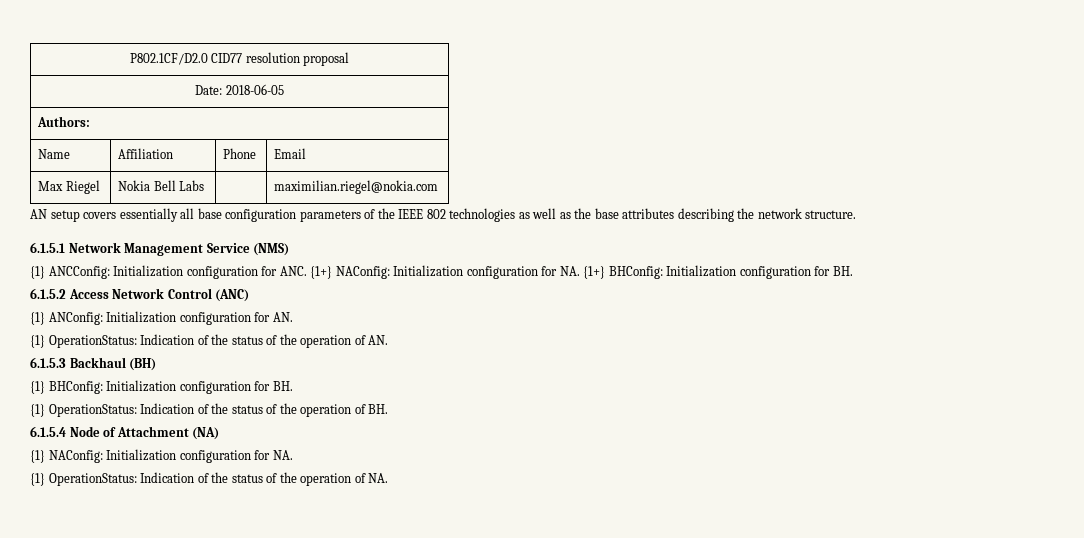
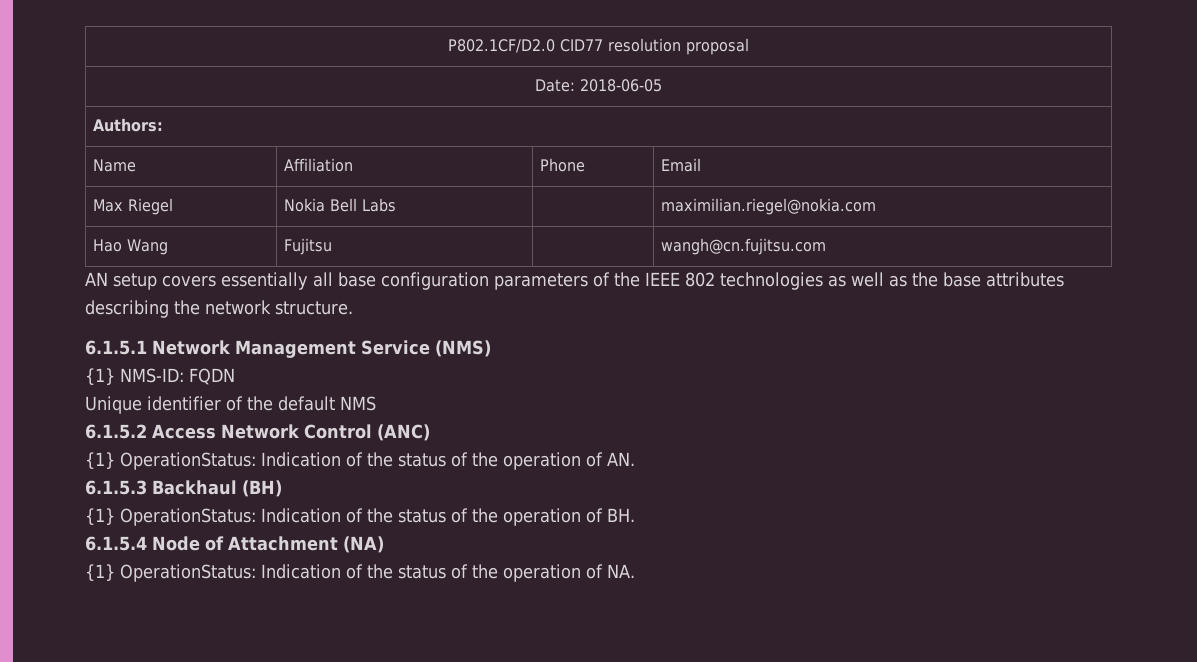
(439, 187) none -> [92,239,168,255] [283,238,332,255] [660,238,826,255] // Hao Wang | Fujitsu | | wangh@cn.fujitsu.com
[48,265,853,279] ANCConfig: Initialization configuration for ANC. {1+} NAConfig: Initialization configuration for NA. {1+} BHConfig: Initialization configuration for BH. -> [120,368,235,385] [85,396,376,414] NMS-ID: FQDN // Unique identifier of the default NMS
[30,311,293,325] // {1} ANConfig: Initialization configuration for AN. -> (430, 432) none
[30,380,293,394] // {1} BHConfig: Initialization configuration for BH. -> (282, 488) none
[30,449,293,463] // {1} NAConfig: Initialization configuration for NA. -> (384, 544) none

